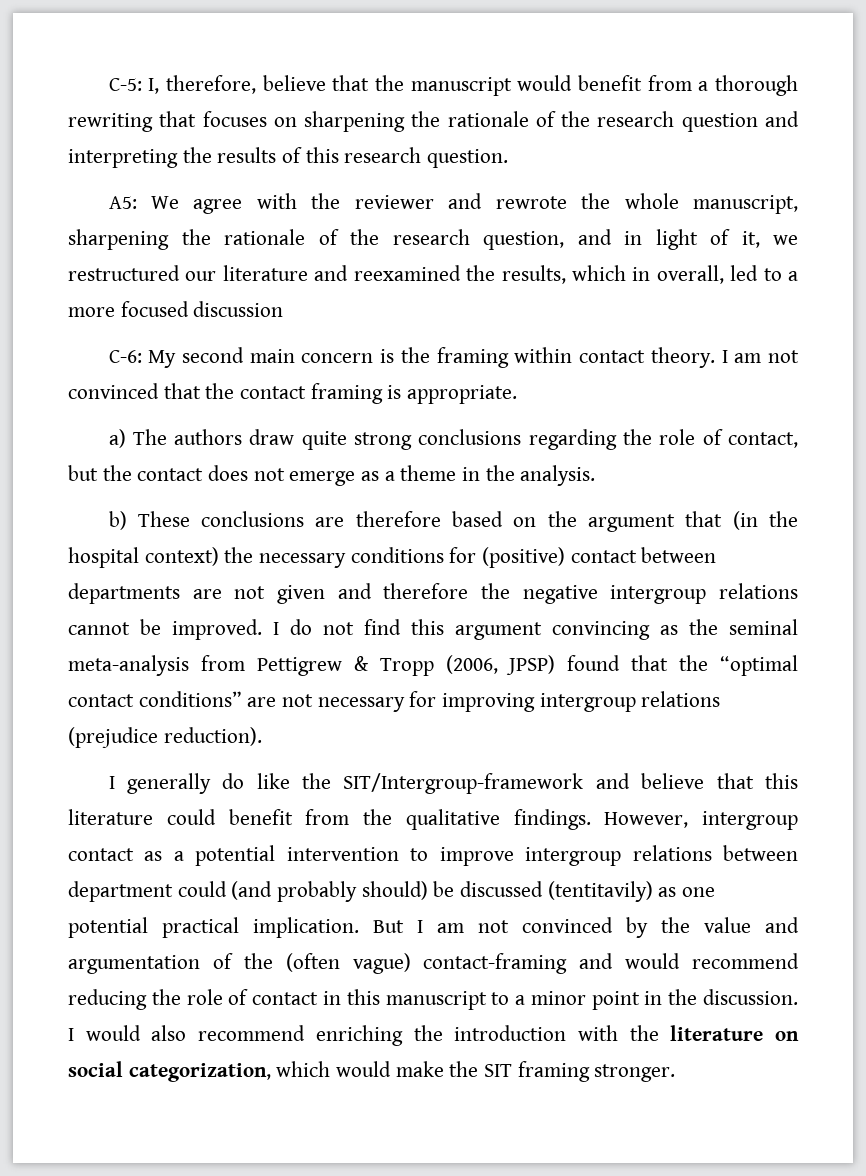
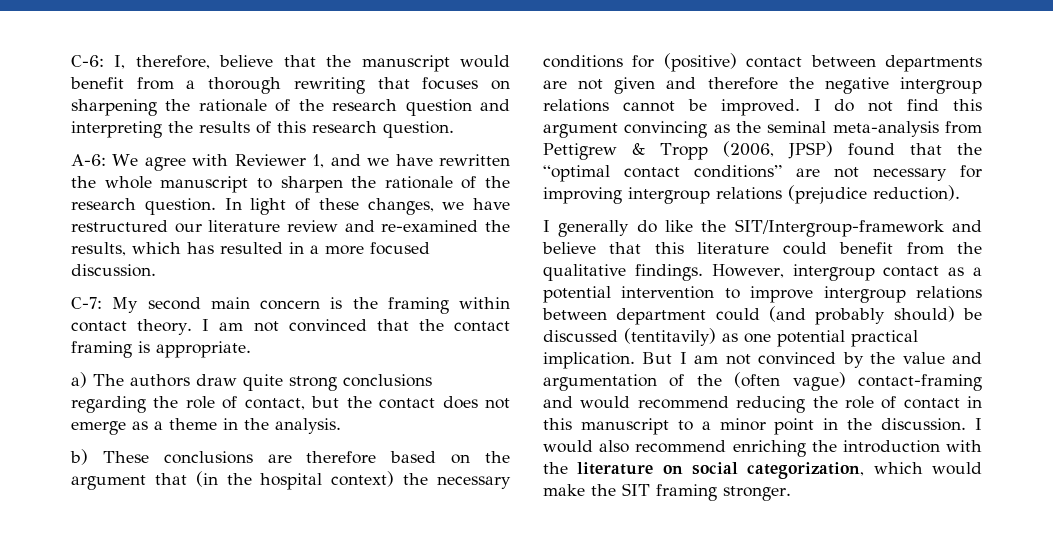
[108,78,142,91] C-5: -> [71,55,104,67] C-6:
[108,196,137,209] A5: -> [71,154,106,166] A-6:
[311,193,798,214] [68,229,798,250] [68,265,782,284] the reviewer and rewrote the whole manuscript, sharpening the rationale of the research question, and in light of it, we restructured our literature and reexamined the results, which in overall, led to -> [234,154,510,168] [71,176,510,193] [71,198,510,215] [71,220,511,233] [71,242,304,256] Reviewer 1, and we have rewritten the whole manuscript to sharpen the rationale of the research question. In light of these changes, we have restructured our literature review and re-examined the results, which has resulted in
[193,301,284,317] [108,350,142,363] discussion // C-6: -> [71,264,156,277] [71,297,102,309] discussion. // C-7:

